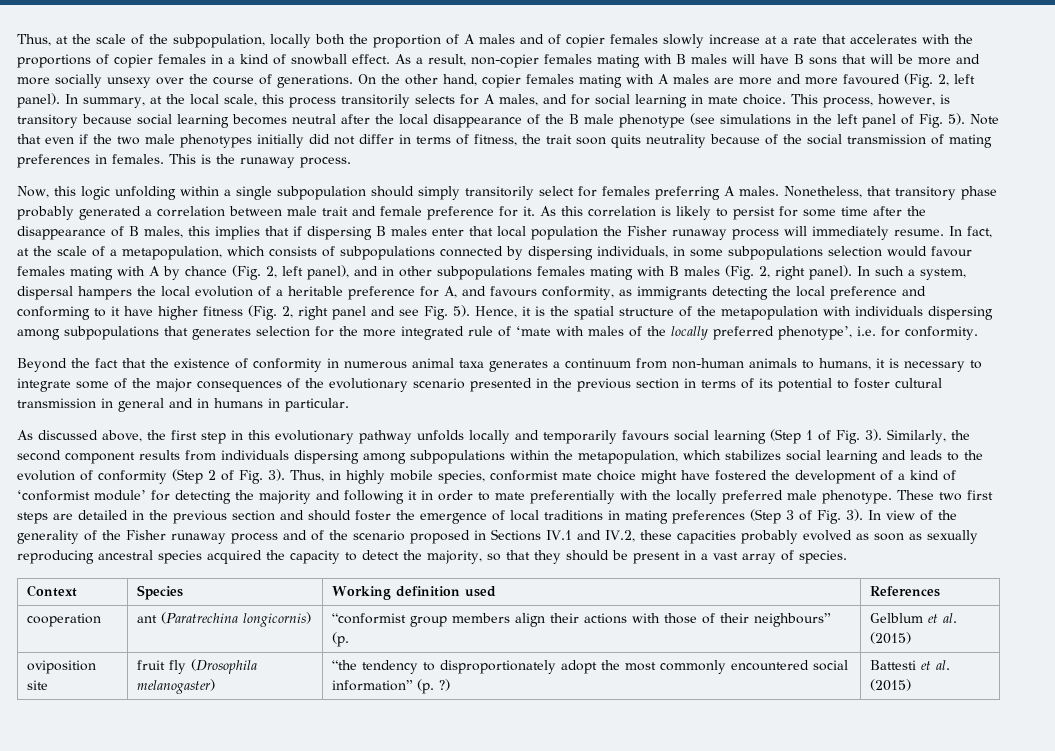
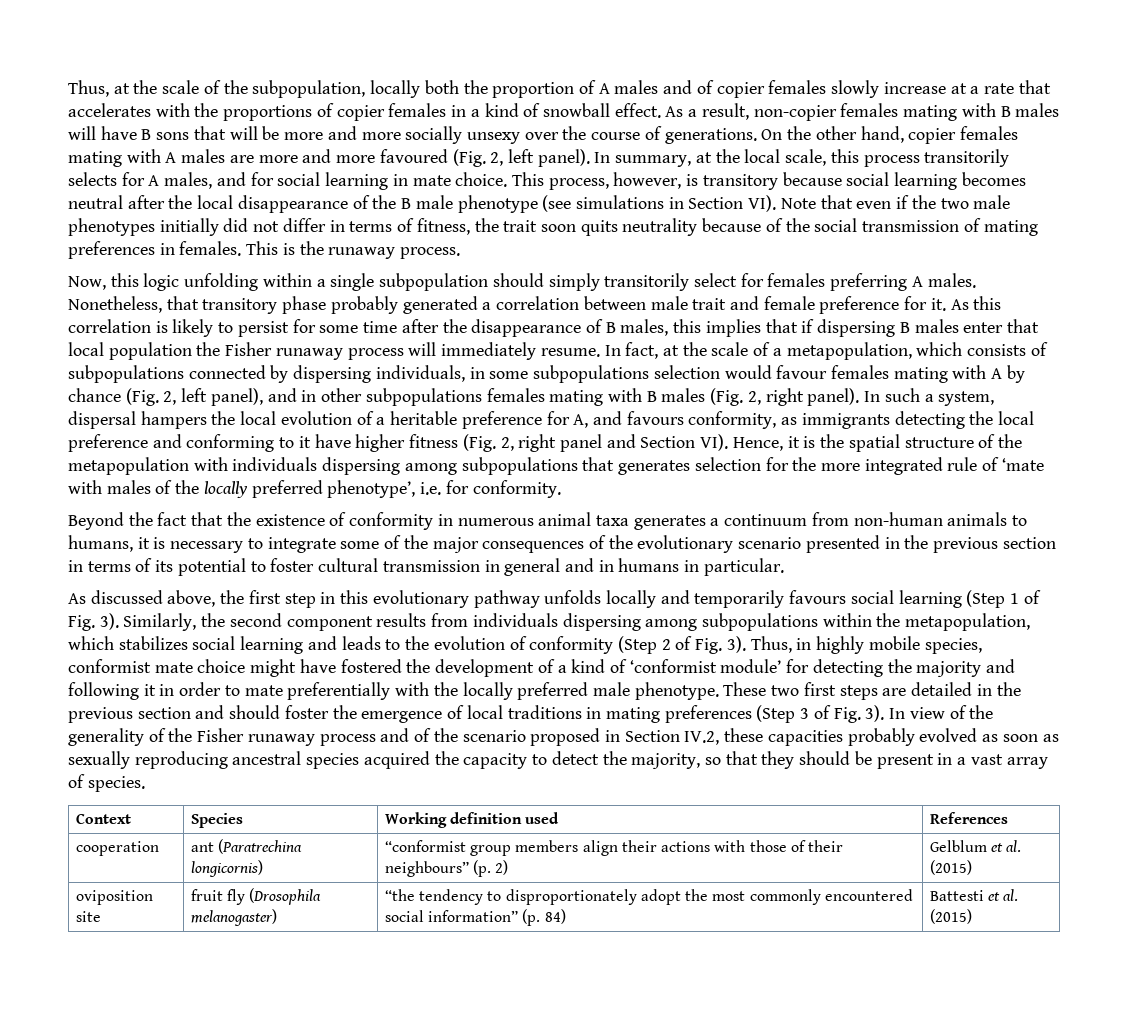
[813,113,965,128] the left panel of Fig. 5). -> [688,195,777,212] Section VI).
[399,305,470,320] see Fig. 5). -> [640,434,729,451] Section VI).
[491,529,601,541] Sections IV.1 and -> [624,730,680,742] Section
(349, 639) none -> [495,860,509,875] 2)
[438,679,450,691] ?) -> [544,909,566,924] 84)

